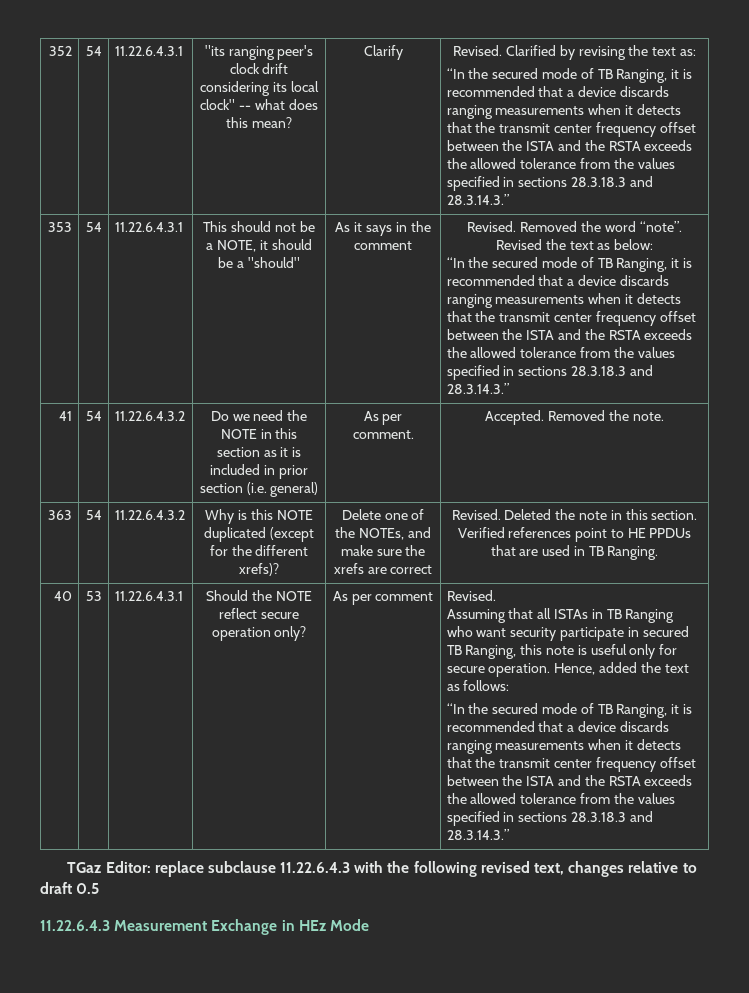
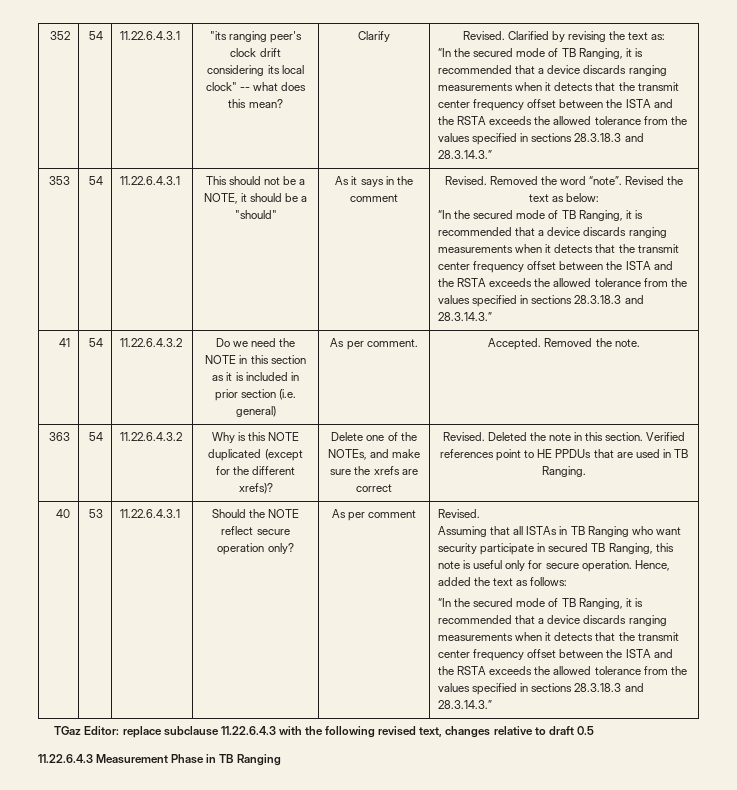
[211,919,369,935] Exchange in HEz Mode -> [171,754,281,766] Phase in TB Ranging

